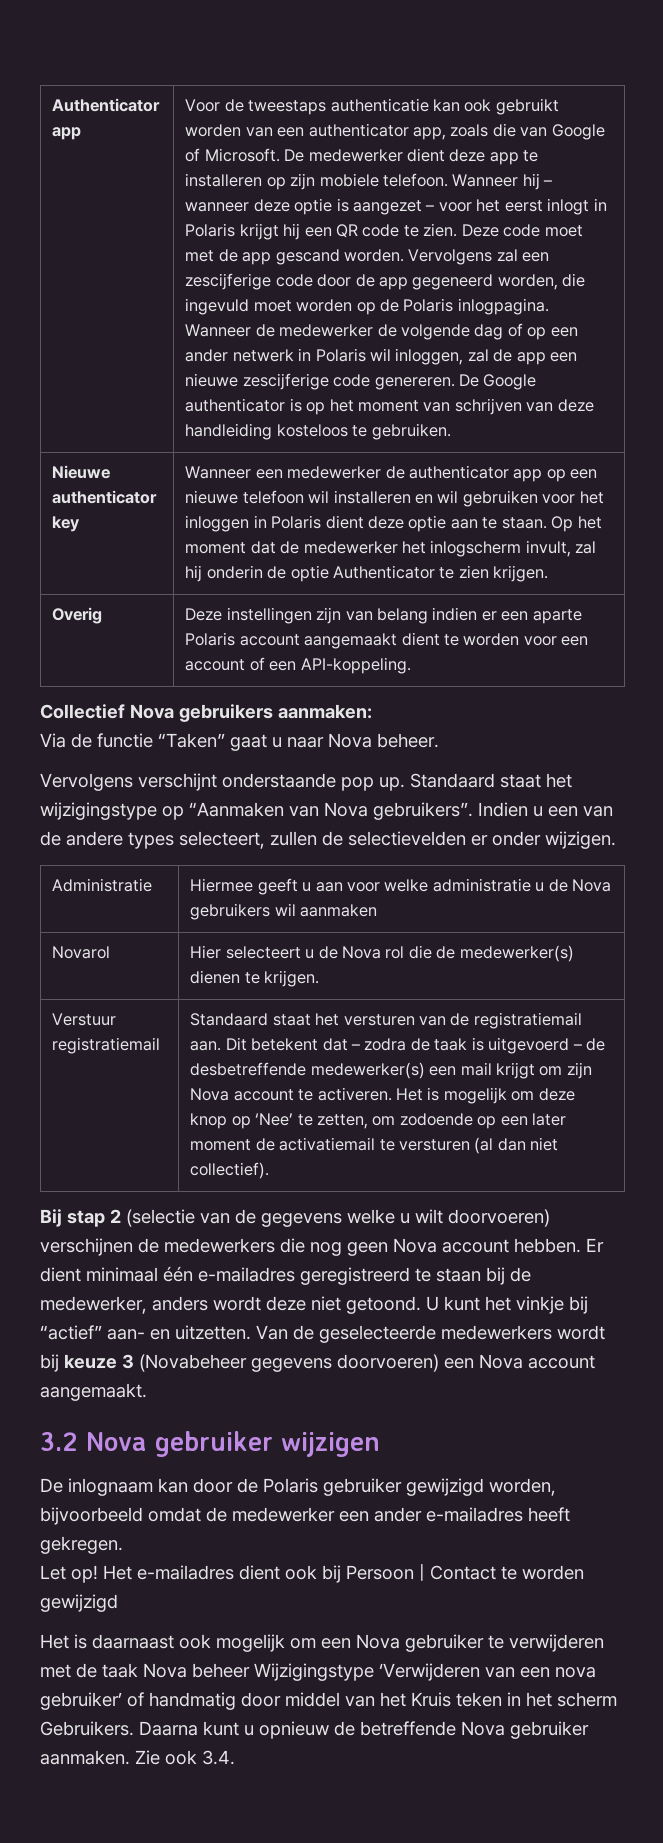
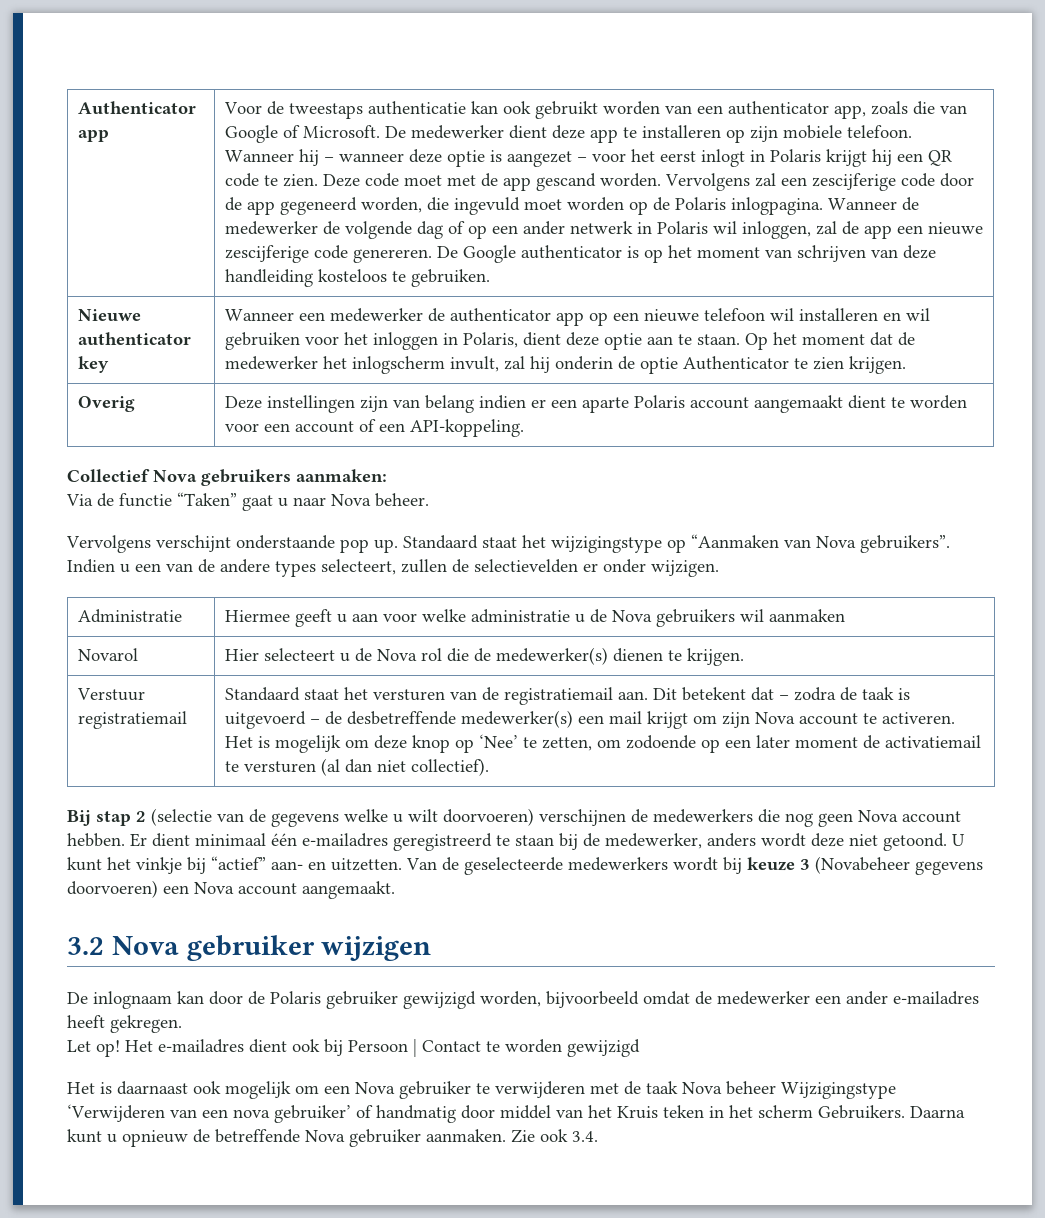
[271,515,322,529] Polaris -> [462,332,518,348] Polaris,

